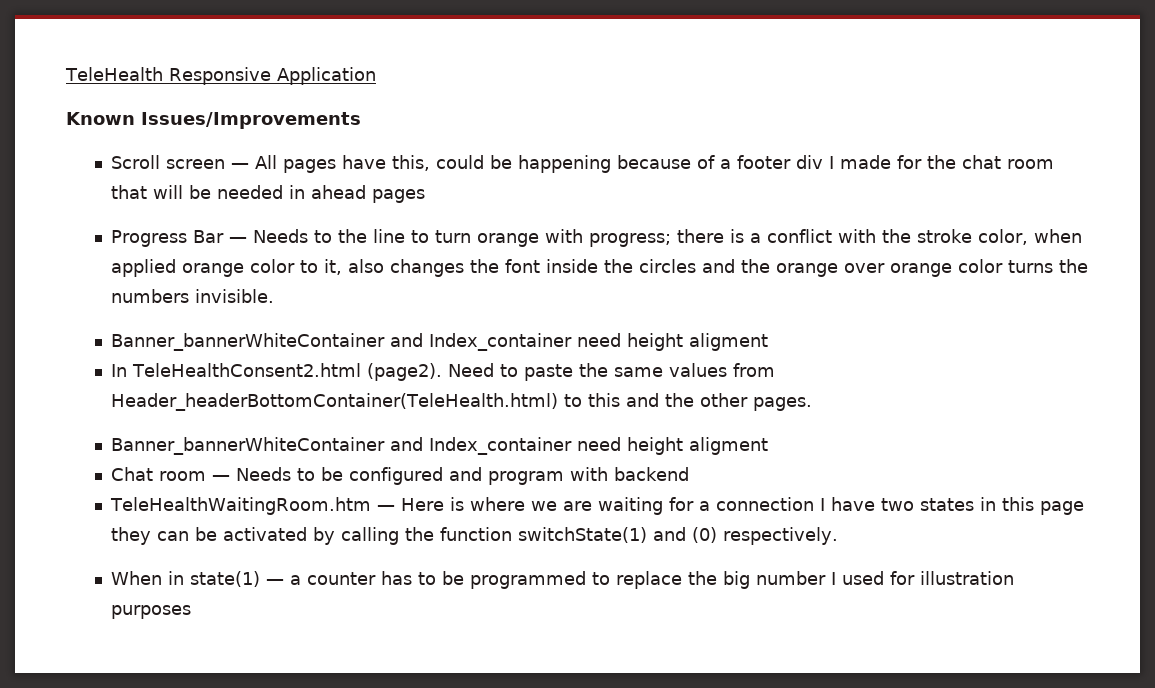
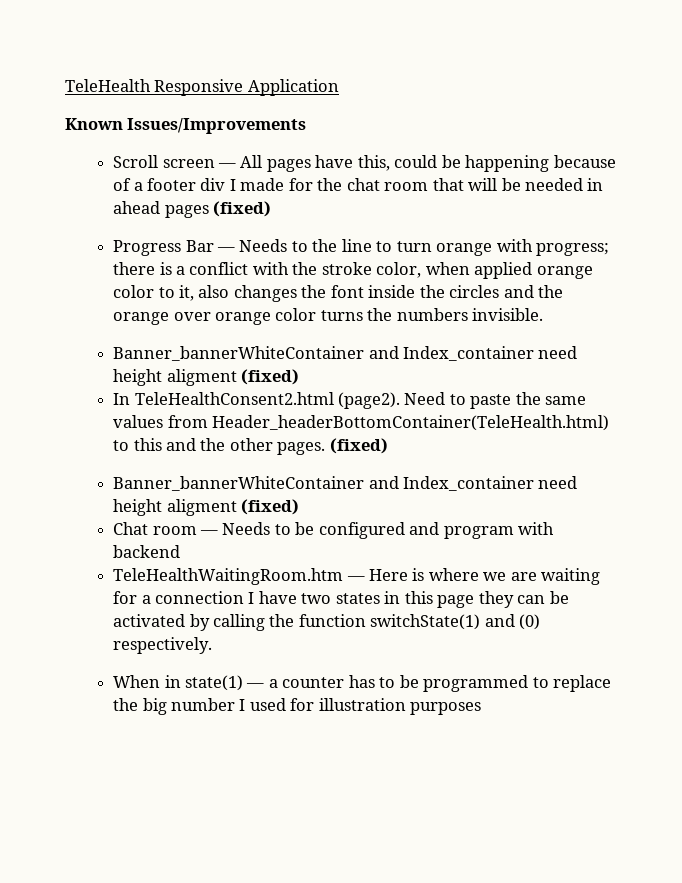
(426, 196) none -> [213,201,272,217] (fixed)
(769, 342) none -> [241,369,300,385] (fixed)
[111,437,769,455] // Banner_bannerWhiteContainer and Index_container need height aligment -> [329,438,388,454] [113,476,578,491] [113,499,300,516] (fixed) // Banner_bannerWhiteContainer and Index_container need height aligment (fixed)

